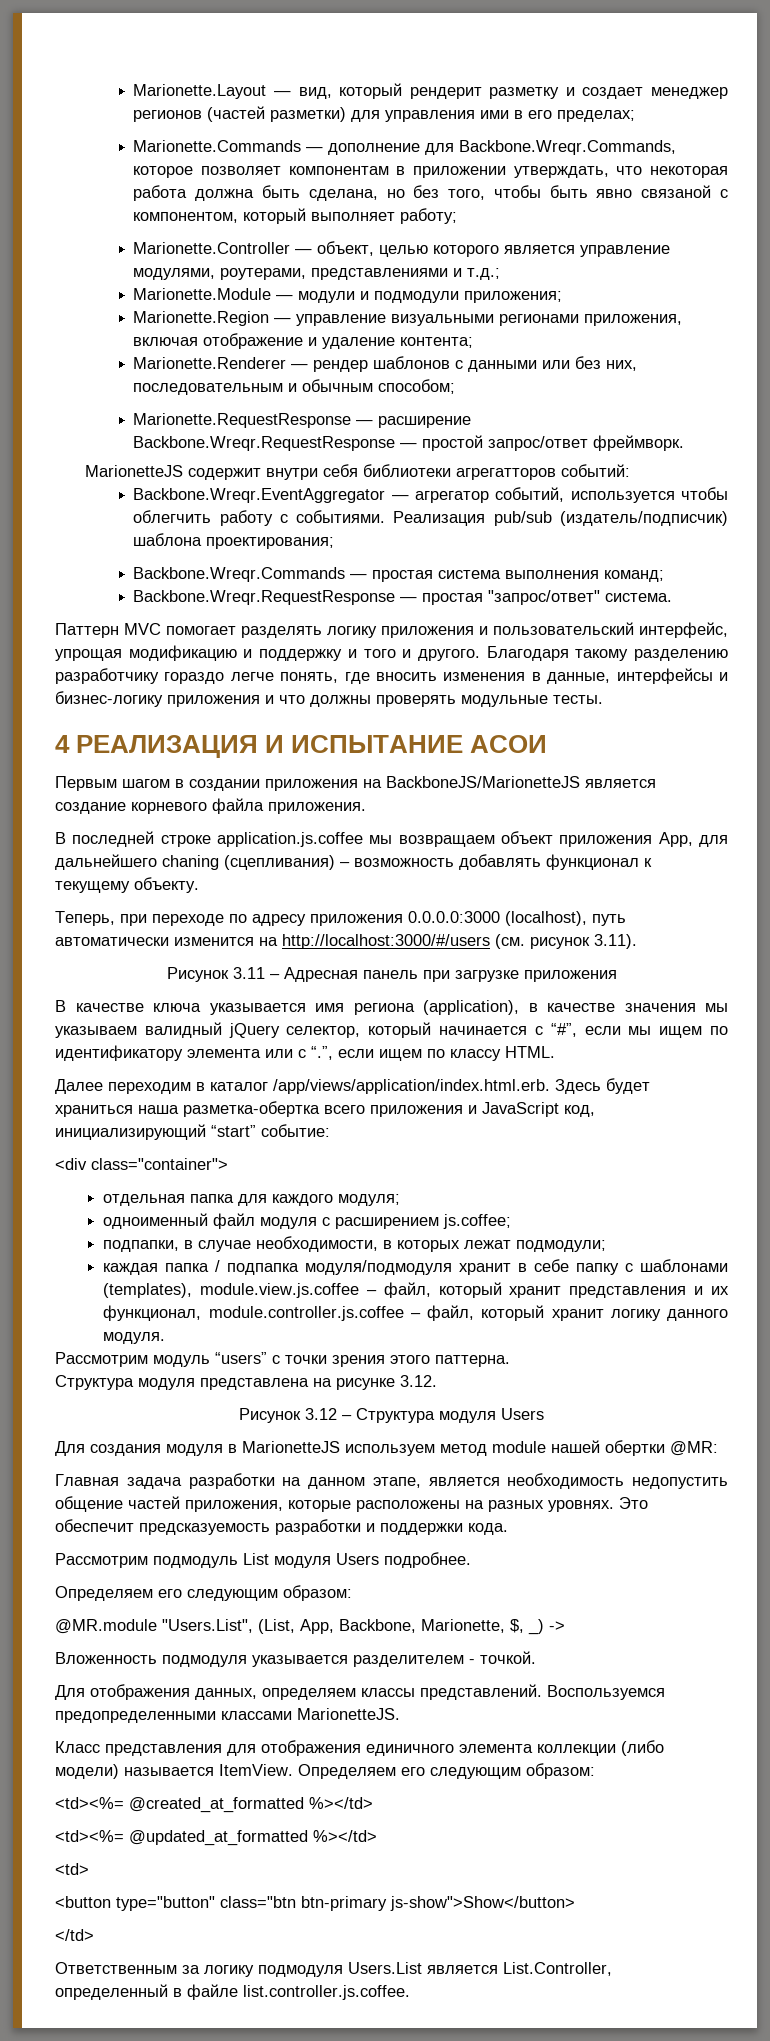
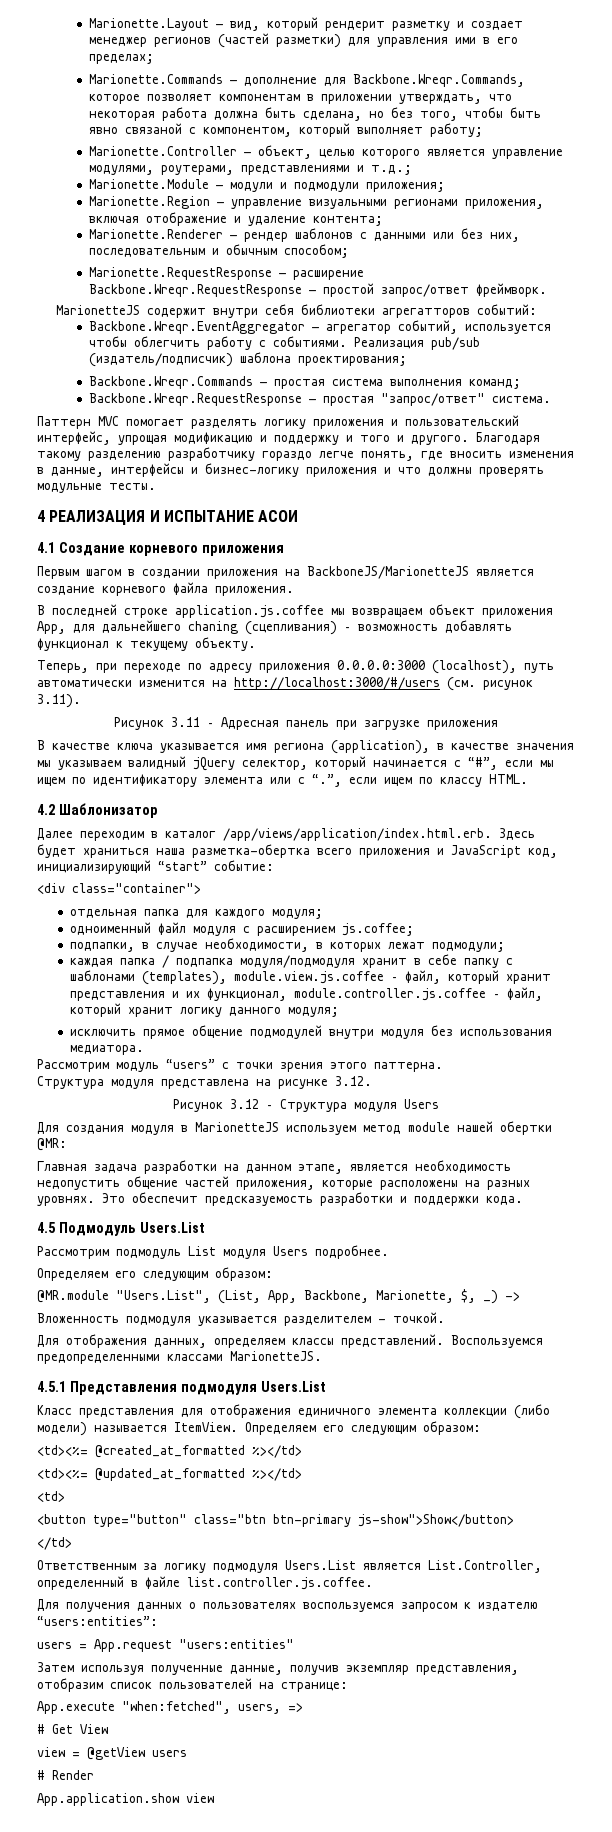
(548, 744) none -> [37,542,284,556] // 4.1 Создание корневого приложения
(555, 1052) none -> [37,803,158,818] // 4.2 Шаблонизатор
[103,1332,166,1344] модуля. -> [287,1007,339,1017] [69,1025,552,1039] [69,1045,144,1055] модуля; // исключить прямое общение подмодулей внутри модуля без использования медиатора.
(508, 1529) none -> [37,1222,205,1236] // 4.5 Подмодуль Users.List
(400, 1714) none -> [37,1381,326,1395] // 4.5.1 Представления подмодуля Users.List
(410, 1992) none -> [37,1599,538,1612] [37,1616,158,1626] [37,1639,294,1652] [37,1662,519,1675] [37,1678,348,1692] [37,1701,303,1714] [37,1724,108,1734] [37,1747,187,1760] [37,1770,94,1780] [37,1793,214,1806] // Для получения данных о пользователях воспользуемся запросом к издателю “users:entities”: // users = App.request "users:entities" // Затем используя полученные данные, получив экземпляр представления, отобразим список пользователей на странице: // App.execute "when:fetched", users, => // # Get View // view = @getView users // # Render // App.application.show view

